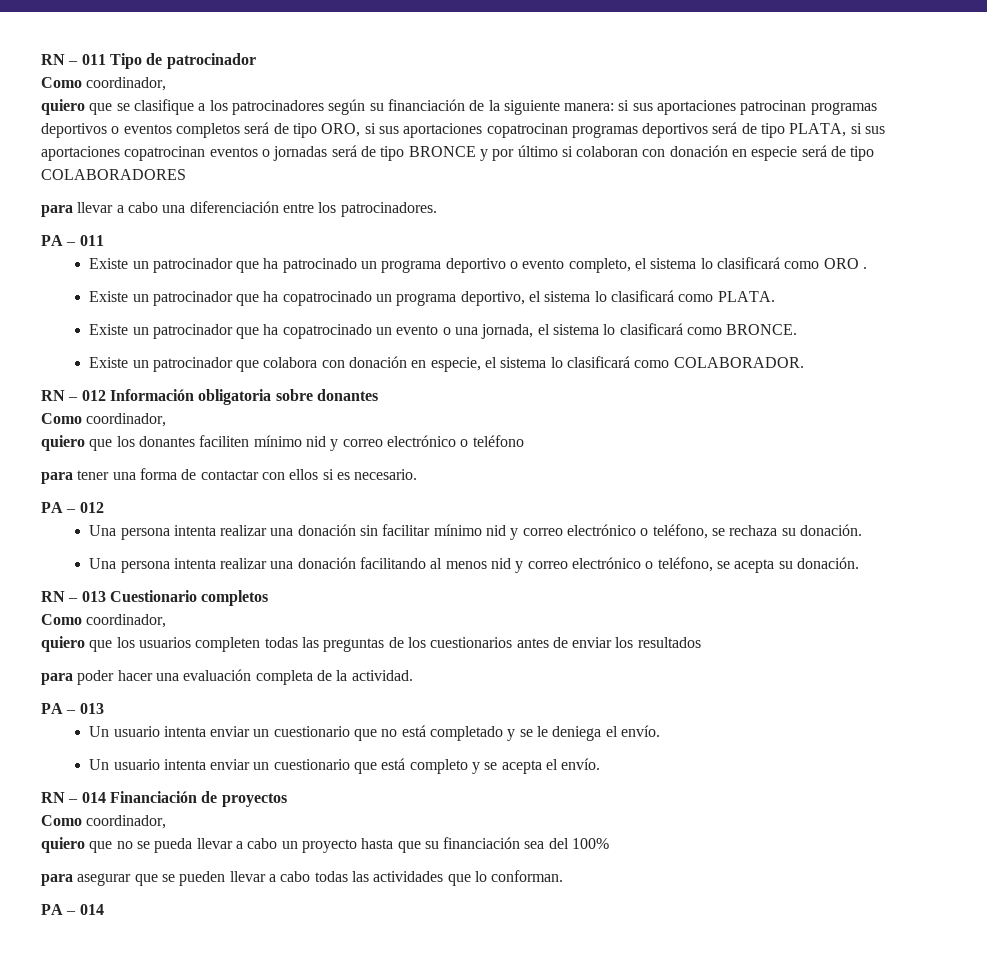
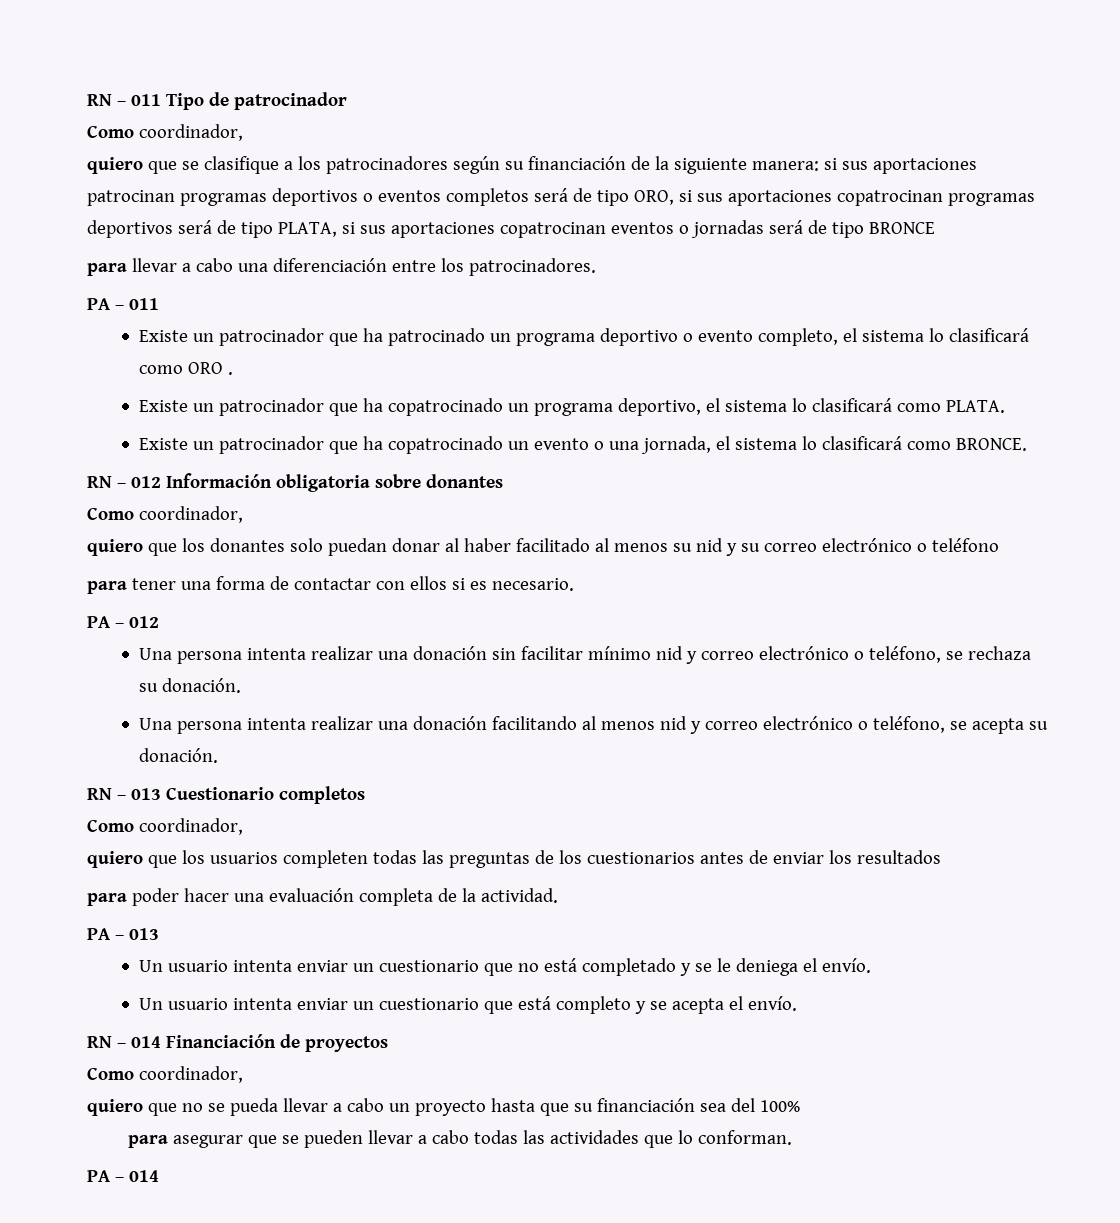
[479,145,875,161] [41,169,186,180] y por último si colaboran con donación en especie será de tipo COLABORADORES -> (935, 228) none
[89,356,804,372] // Existe un patrocinador que colabora con donación en especie, el sistema lo clasificará como COLABORADOR. -> (1028, 444) none
[199,435,339,451] faciliten mínimo nid y -> [289,538,760,556] solo puedan donar al haber facilitado al menos su nid y su

